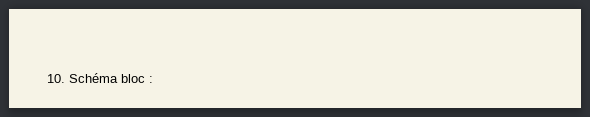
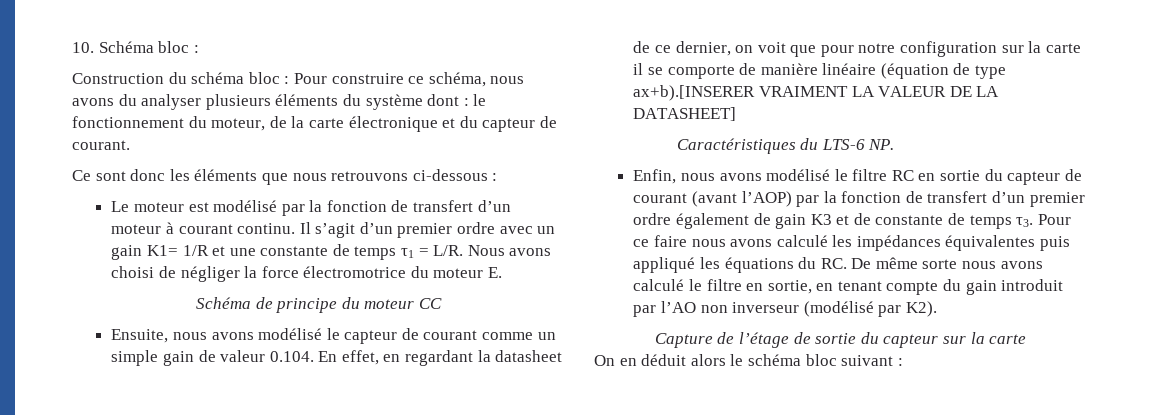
(153, 79) none -> [72,72,525,87] [72,94,487,110] [72,116,557,132] [72,140,130,150] [72,169,498,185] [111,200,511,216] [111,222,556,238] [111,244,552,260] [111,266,503,282] [196,297,442,313] [111,328,556,344] [111,350,563,366] [633,41,1081,57] [633,63,1007,79] [633,85,1000,101] [633,107,737,121] [676,138,895,154] [633,169,1082,185] [633,191,1085,207] [633,213,1071,229] [633,235,1071,251] [633,257,1043,273] [633,279,1064,295] [633,301,937,317] [654,332,1027,348] [594,354,903,366] // Construction du schéma bloc : Pour construire ce schéma, nous avons du analyser plusieurs éléments du système dont : le fonctionnement du moteur, de la carte électronique et du capteur de courant. // Ce sont donc les éléments que nous retrouvons ci-dessous : // Le moteur est modélisé par la fonction de transfert d’un moteur à courant continu. Il s’agit d’un premier ordre avec un gain K1= 1/R et une constante de temps τ1 = L/R. Nous avons choisi de négliger la force électromotrice du moteur E. // Schéma de principe du moteur CC // Ensuite, nous avons modélisé le capteur de courant comme un simple gain de valeur 0.104. En effet, en regardant la datasheet de ce dernier, on voit que pour notre configuration sur la carte il se comporte de manière linéaire (équation de type ax+b).[INSERER VRAIMENT LA VALEUR DE LA DATASHEET] // Caractéristiques du LTS-6 NP. // Enfin, nous avons modélisé le filtre RC en sortie du capteur de courant (avant l’AOP) par la fonction de transfert d’un premier ordre également de gain K3 et de constante de temps τ3. Pour ce faire nous avons calculé les impédances équivalentes puis appliqué les équations du RC. De même sorte nous avons calculé le filtre en sortie, en tenant compte du gain introduit par l’AO non inverseur (modélisé par K2). // Capture de l’étage de sortie du capteur sur la carte // On en déduit alors le schéma bloc suivant :

